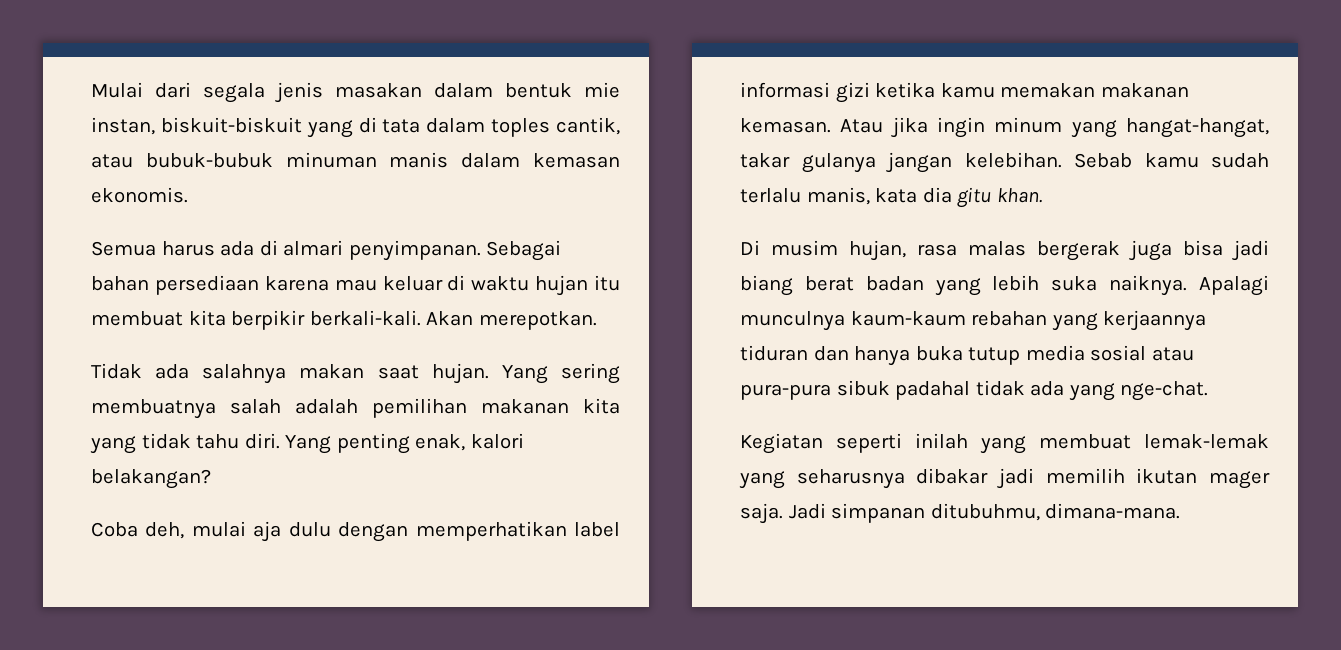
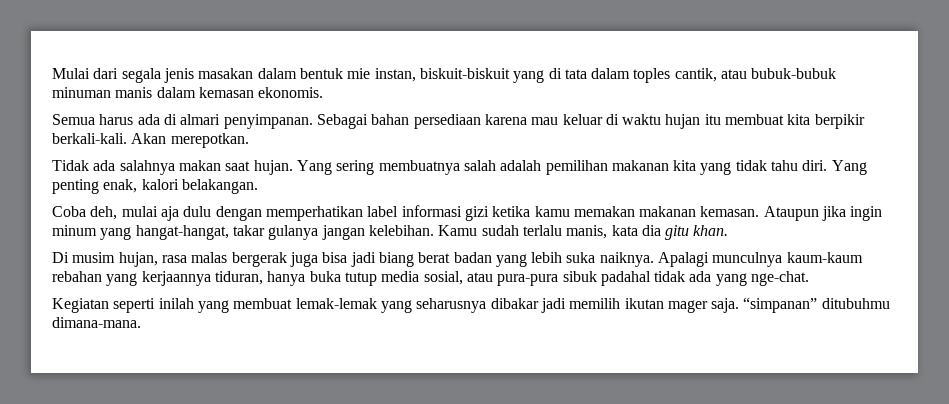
[91,469,211,489] belakangan? -> [181,179,258,194] belakangan.
[840,119,884,133] Atau -> [763,206,819,221] Ataupun
[1074,153,1199,168] Sebab kamu -> [438,225,478,236] Kamu
[740,345,849,361] tiduran dan -> [214,271,263,285] tiduran,
[1090,345,1147,361] sosial -> [423,271,463,285] sosial,
[788,503,1040,523] Jadi simpanan ditubuhmu, -> [743,297,890,313] “simpanan” ditubuhmu

